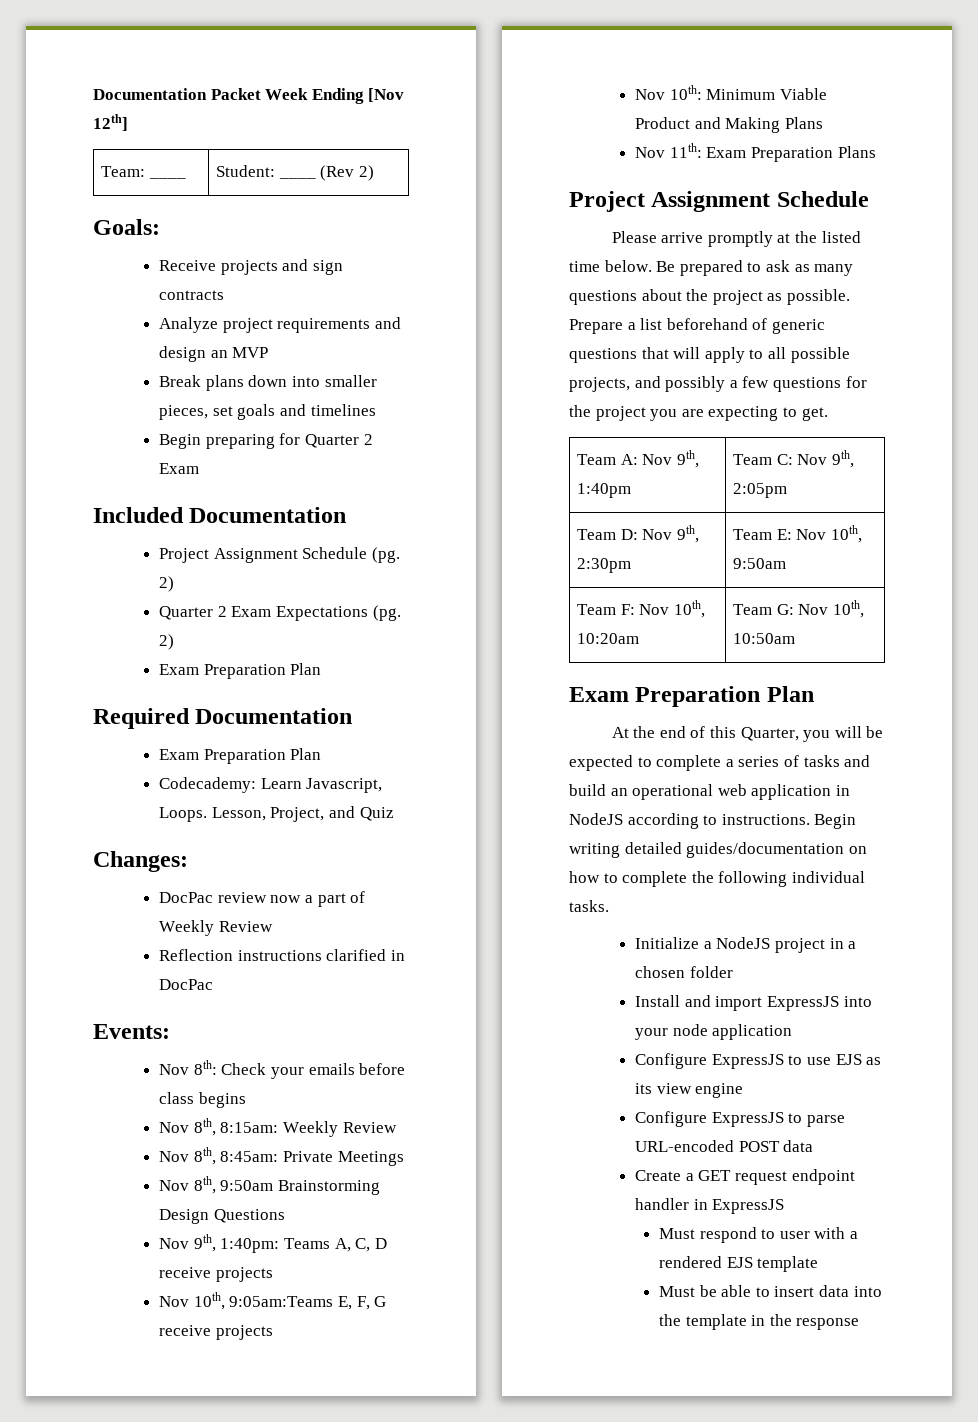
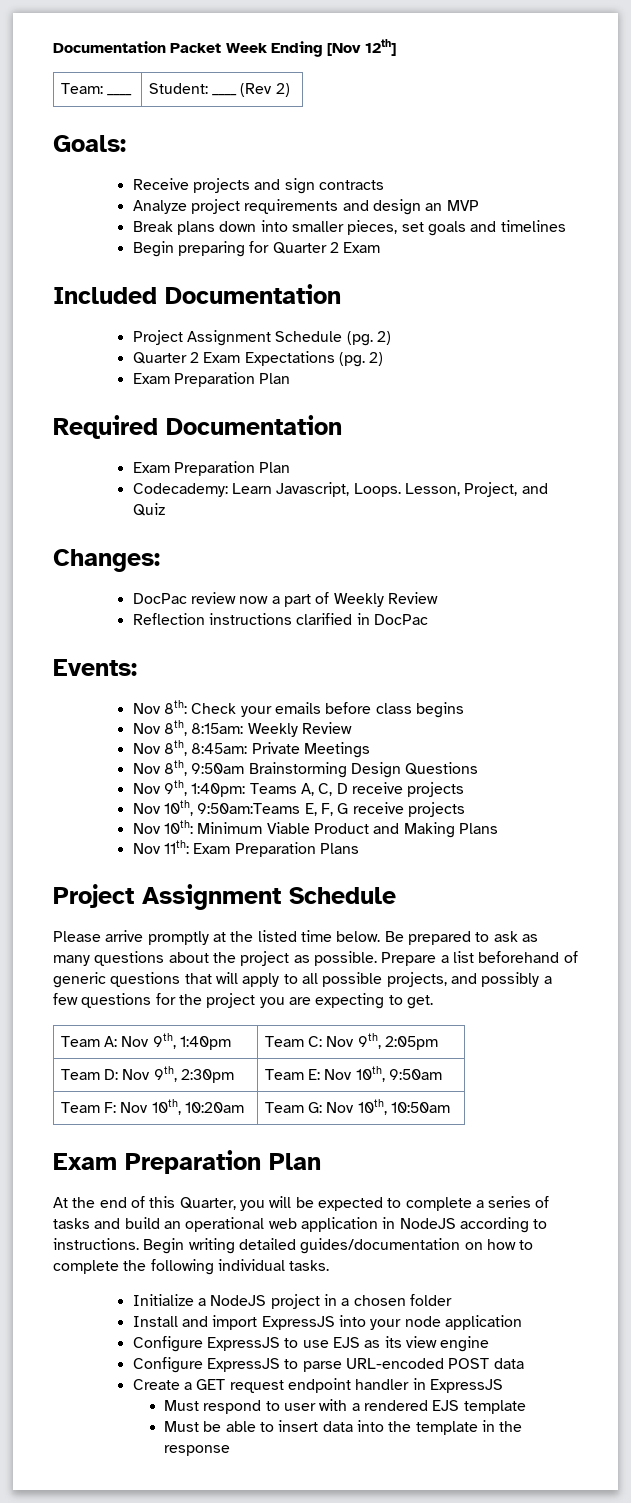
[229,1296,334,1307] 9:05am:Teams -> [197,803,301,814] 9:50am:Teams

